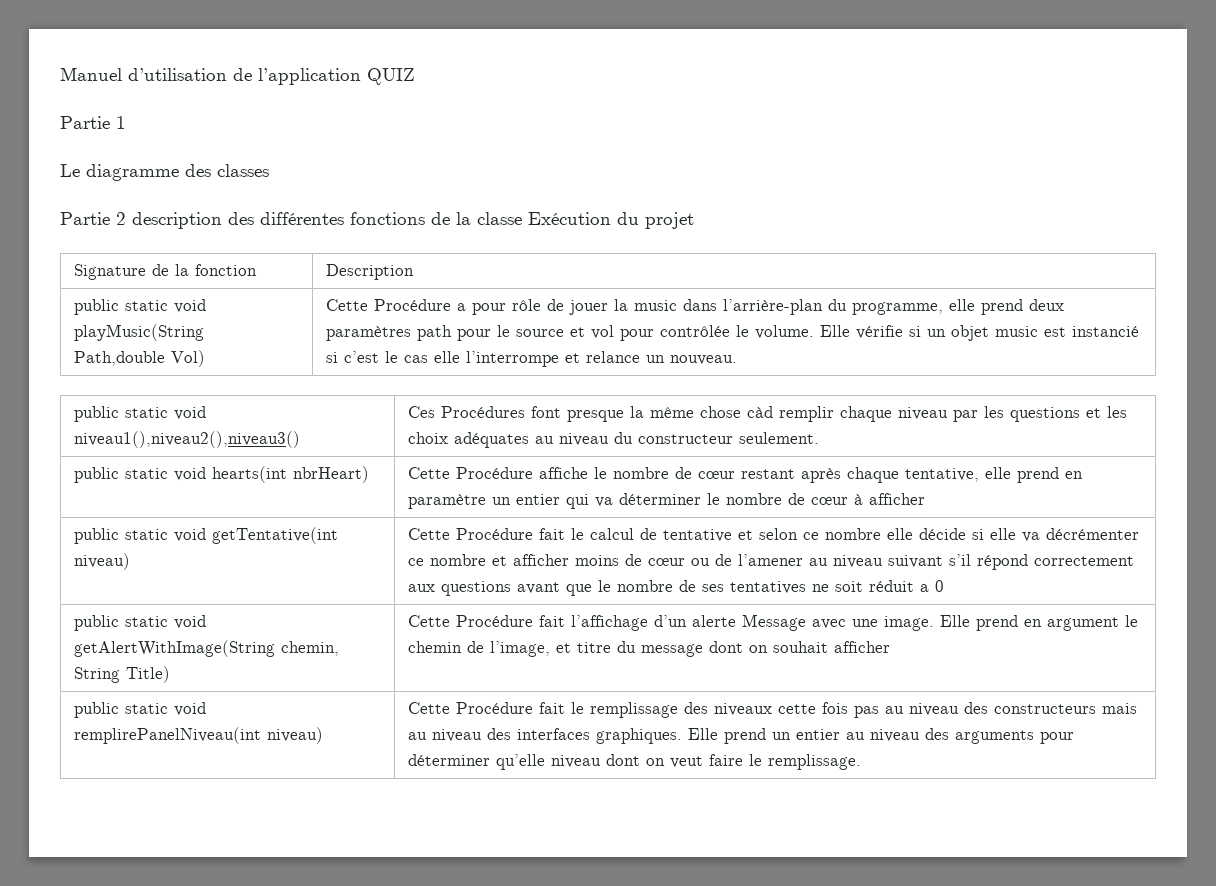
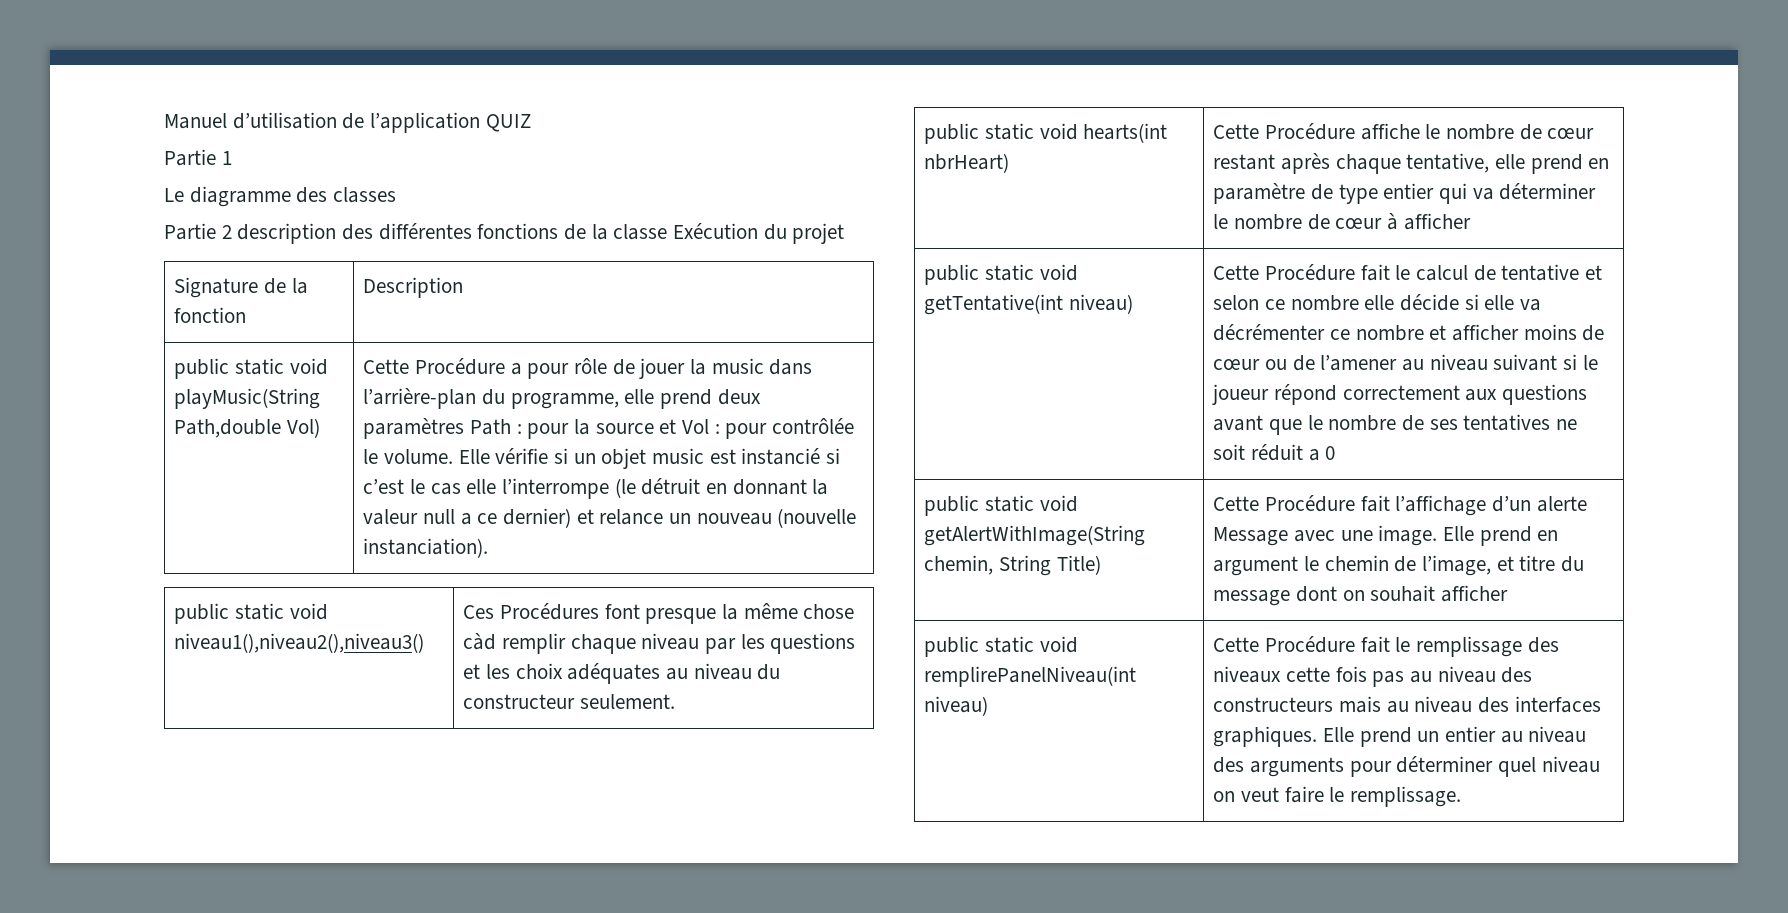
[417,325,615,341] path pour le source et vol -> [469,419,720,439] Path : pour la source et Vol :
[565,351,738,365] et relance un nouveau. -> [614,478,829,498] [363,508,857,528] [363,538,489,558] (le détruit en donnant la valeur null a ce dernier) et relance un nouveau (nouvelle instanciation).
[492,497,512,505] un -> [1310,184,1378,204] de type
[949,554,972,566] s’il -> [1563,354,1598,370] [1212,384,1270,405] si le joueur
[496,754,641,770] qu’elle niveau dont -> [1497,756,1600,777] quel niveau

